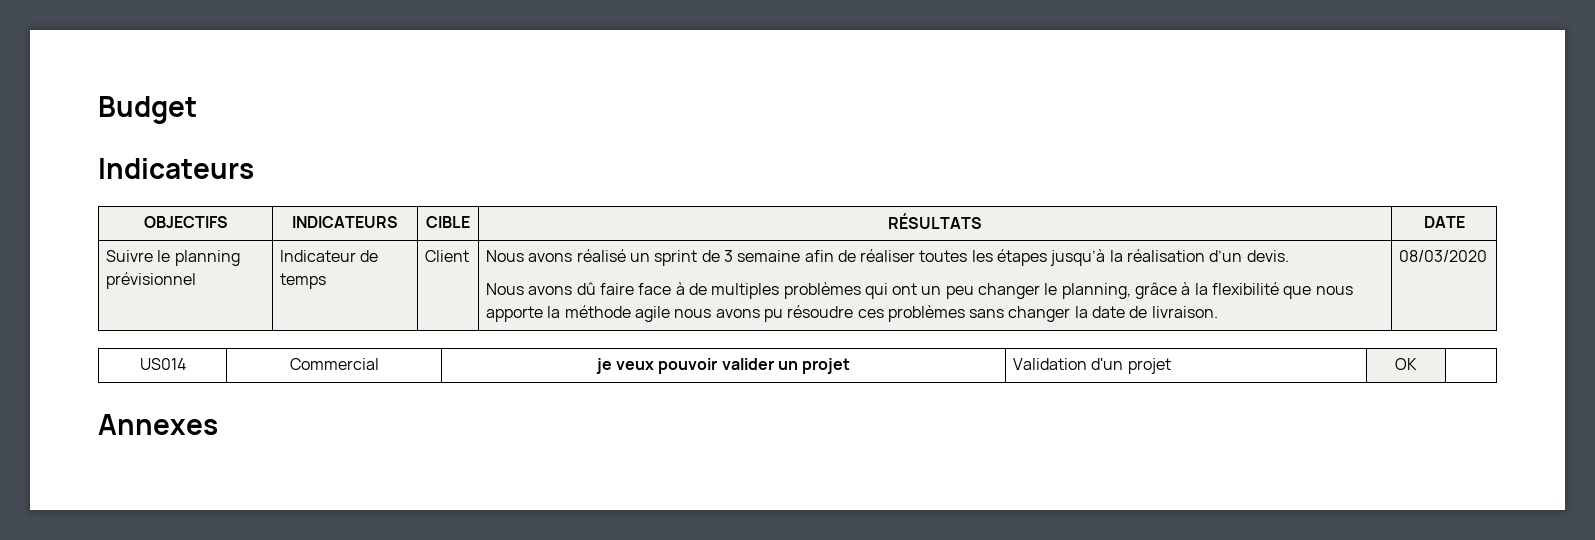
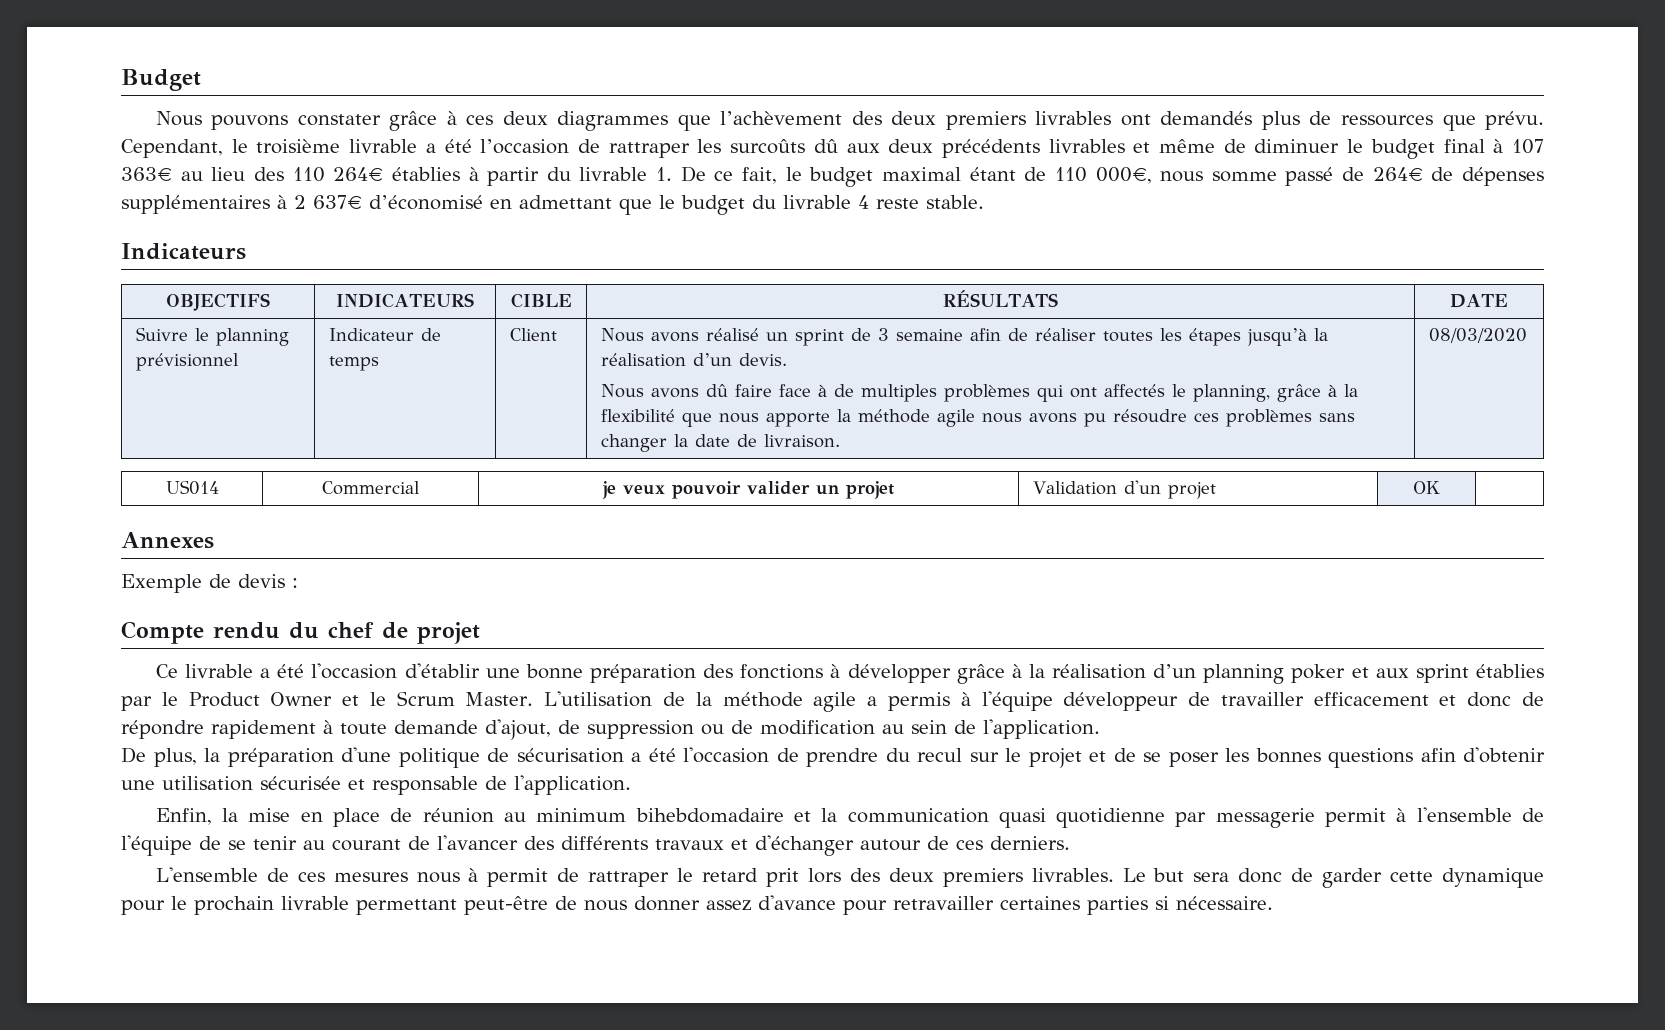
(197, 110) none -> [155,110,1544,131] [121,139,1544,159] [121,166,1544,187] [121,195,984,215] // Nous pouvons constater grâce à ces deux diagrammes que l’achèvement des deux premiers livrables ont demandés plus de ressources que prévu. Cependant, le troisième livrable a été l’occasion de rattraper les surcoûts dû aux deux précédents livrables et même de diminuer le budget final à 107 363€ au lieu des 110 264€ établies à partir du livrable 1. De ce fait, le budget maximal étant de 110 000€, nous somme passé de 264€ de dépenses supplémentaires à 2 637€ d’économisé en admettant que le budget du livrable 4 reste stable.
[921,283,1041,299] un peu changer -> [1103,384,1165,397] affectés
(218, 424) none -> [121,574,298,593] [121,621,480,644] [155,663,1544,684] [121,691,1544,712] [121,719,1100,740] [121,747,1545,768] [121,775,631,795] [155,807,1544,828] [121,835,1070,856] [155,867,1545,888] [121,895,1273,915] // Exemple de devis : // Compte rendu du chef de projet // Ce livrable a été l'occasion d'établir une bonne préparation des fonctions à développer grâce à la réalisation d’un planning poker et aux sprint établies par le Product Owner et le Scrum Master. L'utilisation de la méthode agile a permis à l'équipe développeur de travailler efficacement et donc de répondre rapidement à toute demande d'ajout, de suppression ou de modification au sein de l'application. // De plus, la préparation d'une politique de sécurisation a été l'occasion de prendre du recul sur le projet et de se poser les bonnes questions afin d'obtenir une utilisation sécurisée et responsable de l'application. // Enfin, la mise en place de réunion au minimum bihebdomadaire et la communication quasi quotidienne par messagerie permit à l'ensemble de l'équipe de se tenir au courant de l'avancer des différents travaux et d'échanger autour de ces derniers. // L'ensemble de ces mesures nous à permit de rattraper le retard prit lors des deux premiers livrables. Le but sera donc de garder cette dynamique pour le prochain livrable permettant peut-être de nous donner assez d'avance pour retravailler certaines parties si nécessaire.

